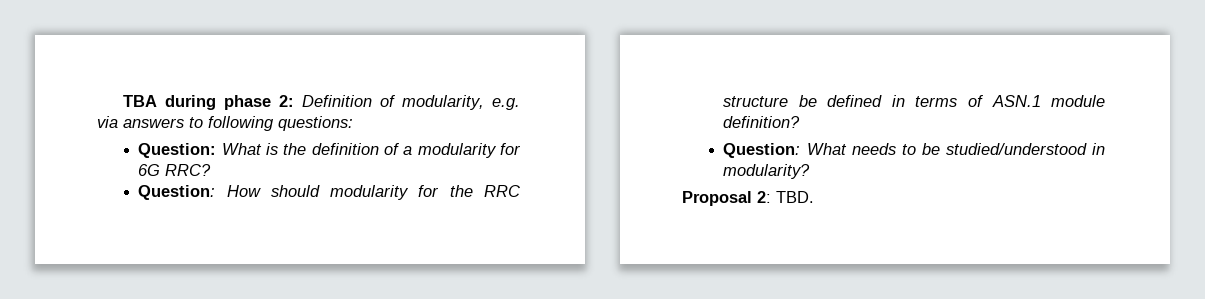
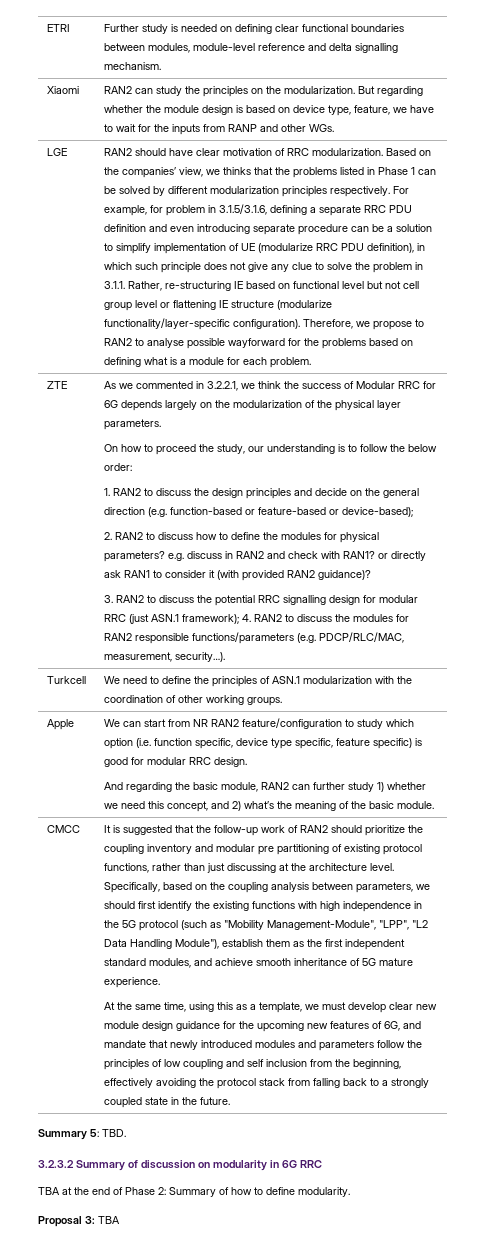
[122,95,520,110] [97,116,353,131] [138,143,521,158] [138,164,212,176] [138,185,520,200] [723,95,1105,107] [723,116,801,128] [723,143,1105,158] [723,164,811,179] TBA during phase 2: Definition of modularity, e.g. via answers to following questions: // Question: What is the definition of a modularity for 6G RRC? // Question: How should modularity for the RRC structure be defined in terms of ASN.1 module definition? // Question: What needs to be studied/understood in modularity? -> [46,24,70,32] [103,24,404,34] [103,43,398,53] [103,62,161,70] [46,86,79,94] [103,86,423,97] [103,105,434,116] [103,124,334,135] [46,148,67,156] [103,148,431,156] [103,167,436,178] [103,186,409,197] [103,204,412,216] [103,224,432,235] [103,243,425,254] [103,262,423,273] [103,281,419,291] [103,300,332,311] [103,318,424,330] [103,338,413,349] [103,357,311,368] [46,381,67,389] [103,381,436,391] [103,400,401,411] [103,419,161,430] [103,444,437,455] [103,463,132,471] [103,488,419,499] [103,507,413,517] [103,532,379,543] [103,551,426,562] [103,570,371,581] [103,595,418,606] [103,614,409,624] [103,632,404,644] [103,652,225,662] [46,676,86,684] [103,676,412,687] [103,695,282,706] [46,719,74,730] [103,718,414,729] [103,738,422,749] [103,757,247,767] [103,782,426,792] [103,801,434,812] [46,825,80,833] [103,825,423,836] [103,844,422,855] [103,863,394,873] [103,882,430,893] [103,901,422,912] [103,920,428,931] [103,939,405,950] [103,958,413,968] [103,977,160,988] [103,1002,437,1013] [103,1021,421,1032] [103,1040,422,1051] [103,1059,401,1070] [103,1078,429,1089] [103,1097,230,1108] [38,1129,126,1140] [38,1160,322,1171] [38,1187,350,1197] ETRI | Further study is needed on defining clear functional boundaries between modules, module-level reference and delta signalling mechanism. // Xiaomi | RAN2 can study the principles on the modularization. But regarding whether the module design is based on device type, feature, we have to wait for the inputs from RANP and other WGs. // LGE | RAN2 should have clear motivation of RRC modularization. Based on the companies’ view, we thinks that the problems listed in Phase 1 can be solved by different modularization principles respectively. For example, for problem in 3.1.5/3.1.6, defining a separate RRC PDU definition and even introducing separate procedure can be a solution to simplify implementation of UE (modularize RRC PDU definition), in which such principle does not give any clue to solve the problem in 3.1.1. Rather, re-structuring IE based on functional level but not cell group level or flattening IE structure (modularize functionality/layer-specific configuration). Therefore, we propose to RAN2 to analyse possible wayforward for the problems based on defining what is a module for each problem. // ZTE | As we commented in 3.2.2.1, we think the success of Modular RRC for 6G depends largely on the modularization of the physical layer parameters. // On how to proceed the study, our understanding is to follow the below order: // 1. RAN2 to discuss the design principles and decide on the general direction (e.g. function-based or feature-based or device-based); // 2. RAN2 to discuss how to define the modules for physical parameters? e.g. discuss in RAN2 and check with RAN1? or directly ask RAN1 to consider it (with provided RAN2 guidance)? // 3. RAN2 to discuss the potential RRC signalling design for modular RRC (just ASN.1 framework); 4. RAN2 to discuss the modules for RAN2 responsible functions/parameters (e.g. PDCP/RLC/MAC, measurement, security…). // Turkcell | We need to define the principles of ASN.1 modularization with the coordination of other working groups. // Apple | We can start from NR RAN2 feature/configuration to study which option (i.e. function specific, device type specific, feature specific) is good for modular RRC design. // And regarding the basic module, RAN2 can further study 1) whether we need this concept, and 2) what’s the meaning of the basic module. // CMCC | It is suggested that the follow-up work of RAN2 should prioritize the coupling inventory and modular pre partitioning of existing protocol functions, rather than just discussing at the architecture level. Specifically, based on the coupling analysis between parameters, we should first identify the existing functions with high independence in the 5G protocol (such as "Mobility Management-Module", "LPP", "L2 Data Handling Module"), establish them as the first independent standard modules, and achieve smooth inheritance of 5G mature experience. // At the same time, using this as a template, we must develop clear new module design guidance for the upcoming new features of 6G, and mandate that newly introduced modules and parameters follow the principles of low coupling and self inclusion from the beginning, effectively avoiding the protocol stack from falling back to a strongly coupled state in the future. // Summary 5: TBD. // 3.2.3.2 Summary of discussion on modularity in 6G RRC // TBA at the end of Phase 2: Summary of how to define modularity.
[757,191,814,203] 2: TBD. -> [85,1216,120,1224] 3: TBA

